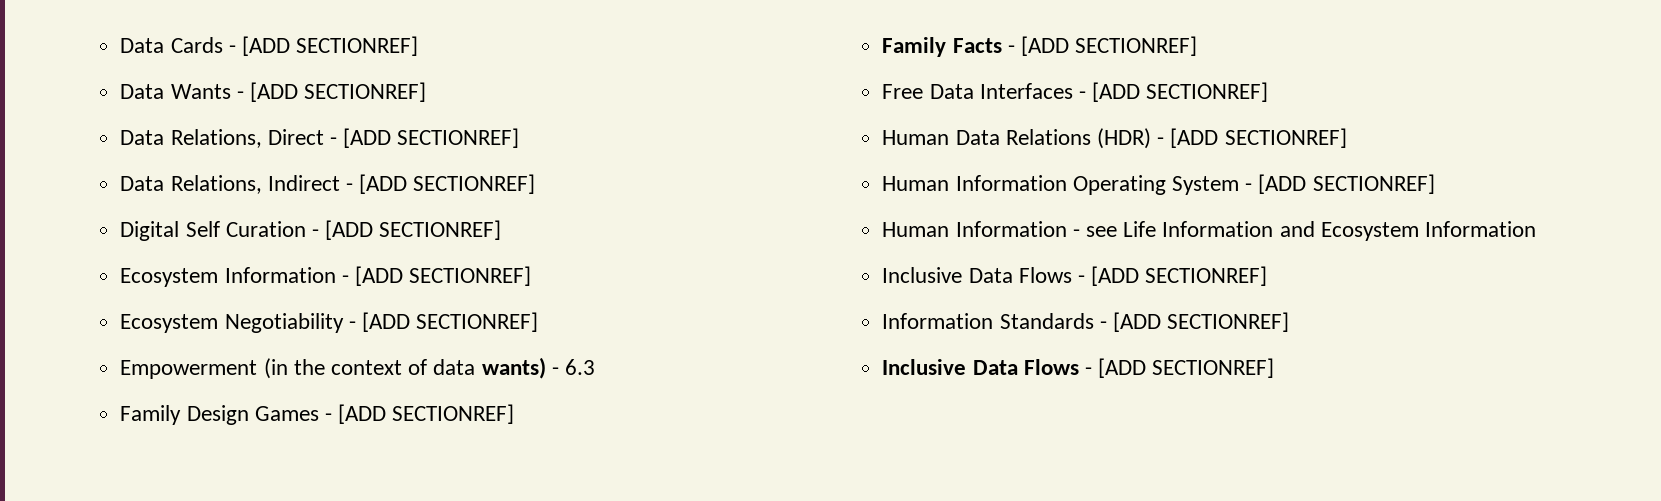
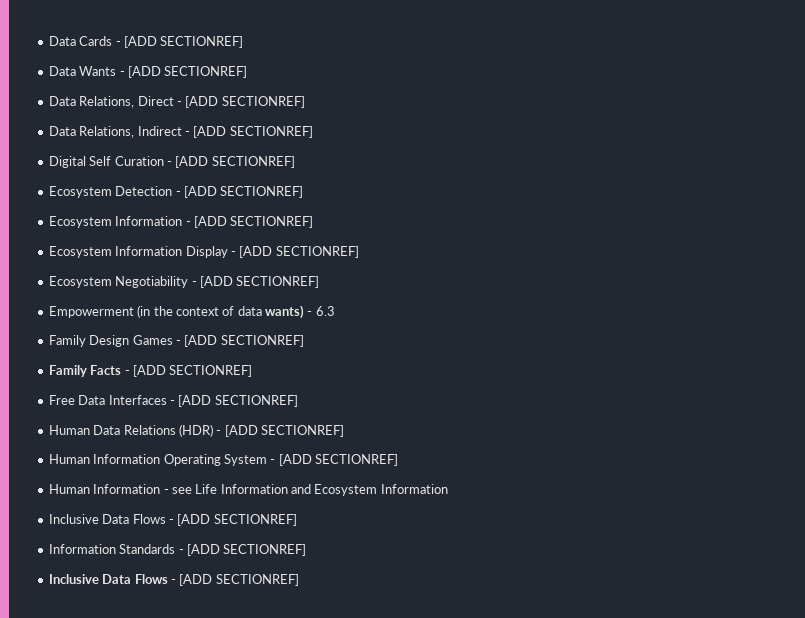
(502, 230) none -> [48,186,304,198] // Ecosystem Detection - [ADD SECTIONREF]
(532, 276) none -> [48,246,359,258] // Ecosystem Information Display - [ADD SECTIONREF]

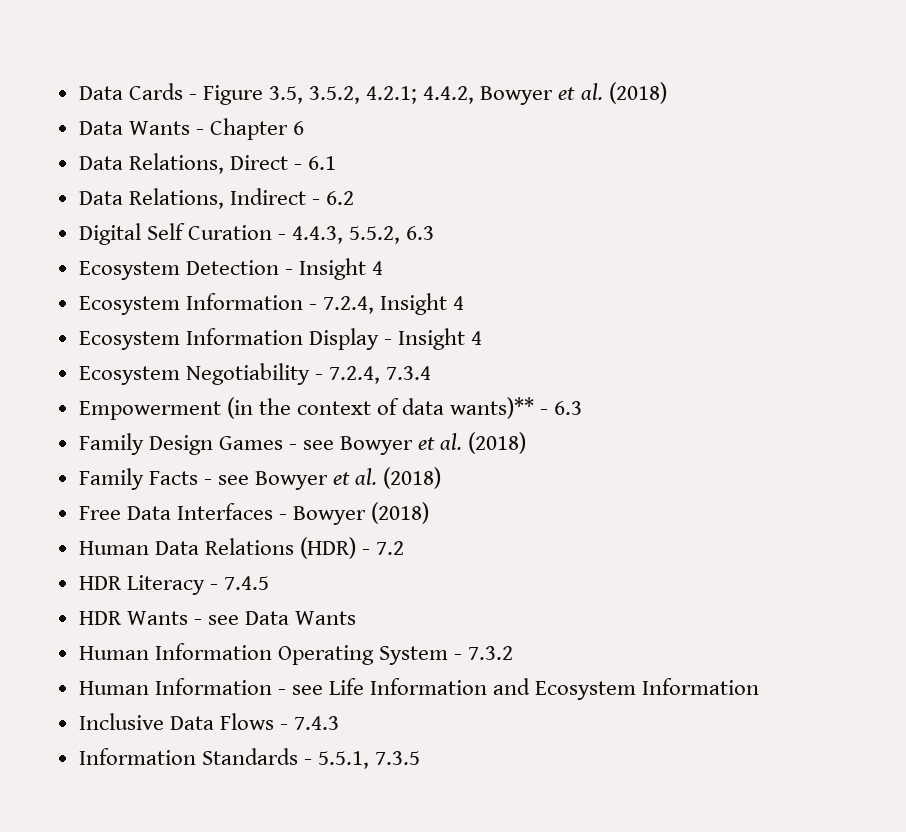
[123,36,244,48] [ADD SECTIONREF] -> [202,82,667,105] Figure 3.5, 3.5.2, 4.2.1; 4.4.2, Bowyer et al. (2018)
[127,66,248,78] [ADD SECTIONREF] -> [209,118,305,140] Chapter 6
[185,96,305,108] [ADD SECTIONREF] -> [308,156,337,170] 6.1
[193,126,313,138] [ADD SECTIONREF] -> [326,191,355,205] 6.2
[175,156,295,168] [ADD SECTIONREF] -> [292,226,435,244] 4.4.3, 5.5.2, 6.3
[183,186,304,198] [ADD SECTIONREF] -> [298,258,384,280] Insight 4
[193,216,314,228] [ADD SECTIONREF] -> [322,293,465,315] 7.2.4, Insight 4
[239,246,359,258] [ADD SECTIONREF] -> [398,328,483,350] Insight 4
[199,276,320,288] [ADD SECTIONREF] -> [328,366,432,384] 7.2.4, 7.3.4
[265,305,304,319] wants) -> [450,397,535,419] wants)**
[184,335,304,347] [48,365,253,377] [ADD SECTIONREF] // Family Facts - [ADD SECTIONREF] -> [303,432,527,455] [78,467,442,490] see Bowyer et al. (2018) // Family Facts - see Bowyer et al. (2018)
[178,395,298,407] [ADD SECTIONREF] -> [293,502,430,525] Bowyer (2018)
[224,425,344,437] [ADD SECTIONREF] -> [376,541,405,555] [78,575,269,595] [78,611,357,625] 7.2 // HDR Literacy - 7.4.5 // HDR Wants - see Data Wants
[278,454,398,466] [ADD SECTIONREF] -> [468,646,514,660] 7.3.2
[177,514,297,526] [ADD SECTIONREF] -> [294,716,340,730] 7.4.3
[186,544,307,556] [48,574,299,586] [ADD SECTIONREF] // Inclusive Data Flows - [ADD SECTIONREF] -> [317,751,421,769] 5.5.1, 7.3.5

